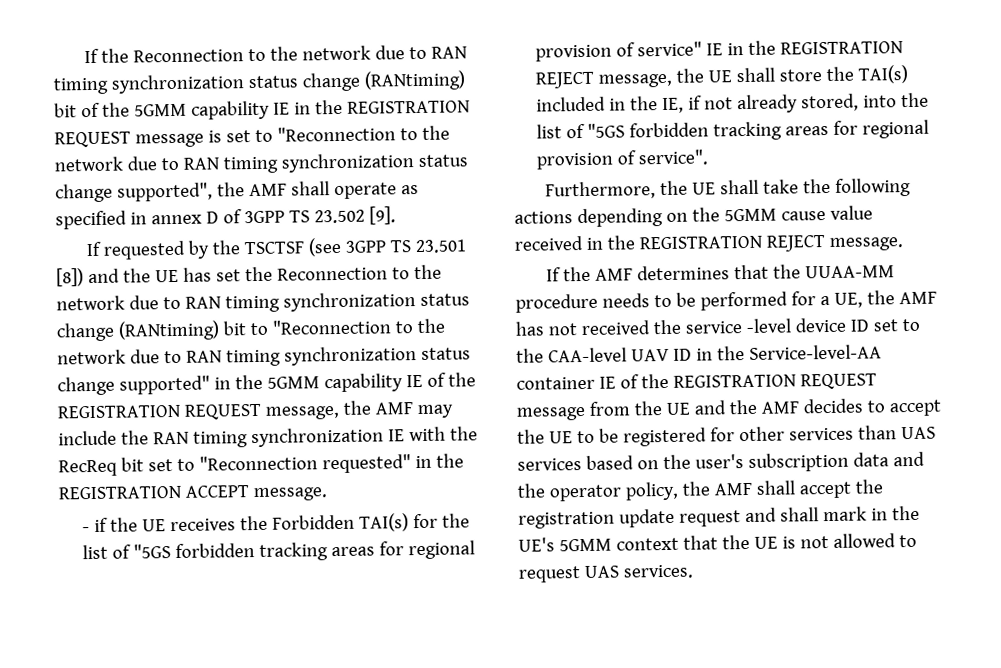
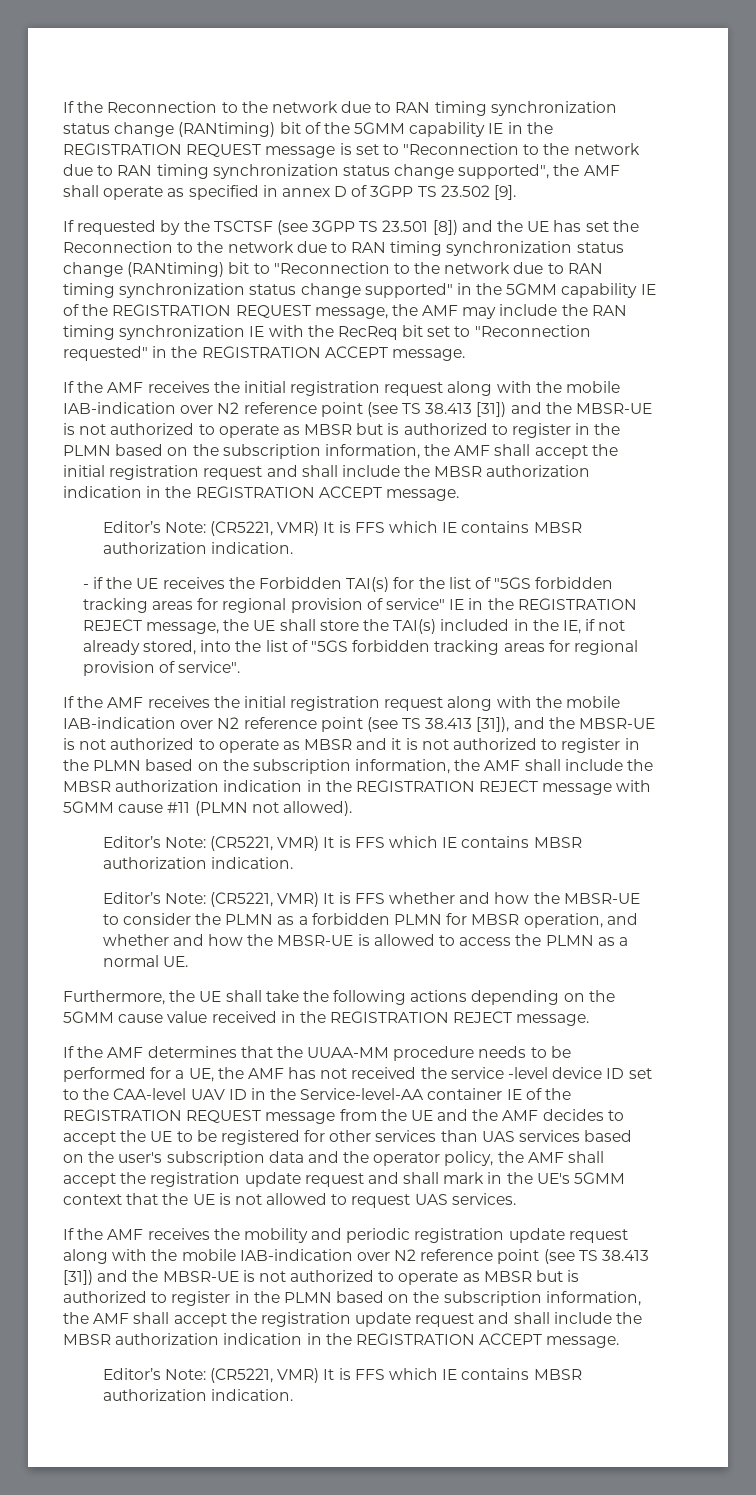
(328, 494) none -> [63,381,621,396] [63,402,653,417] [63,423,621,438] [63,444,618,459] [63,465,591,480] [63,486,459,501] [102,521,582,536] [102,542,293,554] // If the AMF receives the initial registration request along with the mobile IAB-indication over N2 reference point (see TS 38.413 [31]) and the MBSR-UE is not authorized to operate as MBSR but is authorized to register in the PLMN based on the subscription information, the AMF shall accept the initial registration request and shall include the MBSR authorization indication in the REGISTRATION ACCEPT message. // Editor’s Note: (CR5221, VMR) It is FFS which IE contains MBSR authorization indication.
(708, 157) none -> [63,696,621,711] [63,717,656,732] [63,738,640,753] [63,759,654,774] [63,780,652,795] [63,801,352,816] [102,836,582,851] [102,857,293,869] [102,892,640,907] [102,913,638,928] [102,934,628,946] [102,955,188,967] // If the AMF receives the initial registration request along with the mobile IAB-indication over N2 reference point (see TS 38.413 [31]), and the MBSR-UE is not authorized to operate as MBSR and it is not authorized to register in the PLMN based on the subscription information, the AMF shall include the MBSR authorization indication in the REGISTRATION REJECT message with 5GMM cause #11 (PLMN not allowed). // Editor’s Note: (CR5221, VMR) It is FFS which IE contains MBSR authorization indication. // Editor’s Note: (CR5221, VMR) It is FFS whether and how the MBSR-UE to consider the PLMN as a forbidden PLMN for MBSR operation, and whether and how the MBSR-UE is allowed to access the PLMN as a normal UE.
(693, 571) none -> [63,1228,628,1243] [63,1249,650,1264] [63,1270,580,1285] [63,1291,641,1306] [63,1312,643,1327] [63,1333,620,1348] [102,1368,582,1383] [102,1389,293,1401] // If the AMF receives the mobility and periodic registration update request along with the mobile IAB-indication over N2 reference point (see TS 38.413 [31]) and the MBSR-UE is not authorized to operate as MBSR but is authorized to register in the PLMN based on the subscription information, the AMF shall accept the registration update request and shall include the MBSR authorization indication in the REGISTRATION ACCEPT message. // Editor’s Note: (CR5221, VMR) It is FFS which IE contains MBSR authorization indication.

